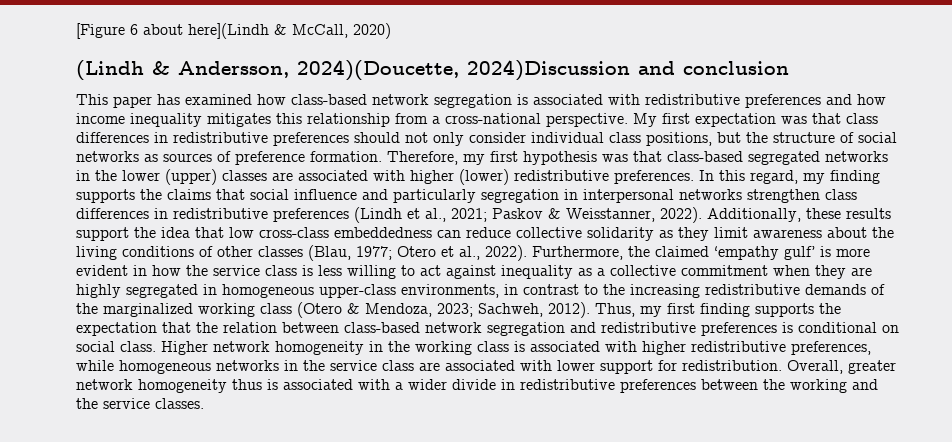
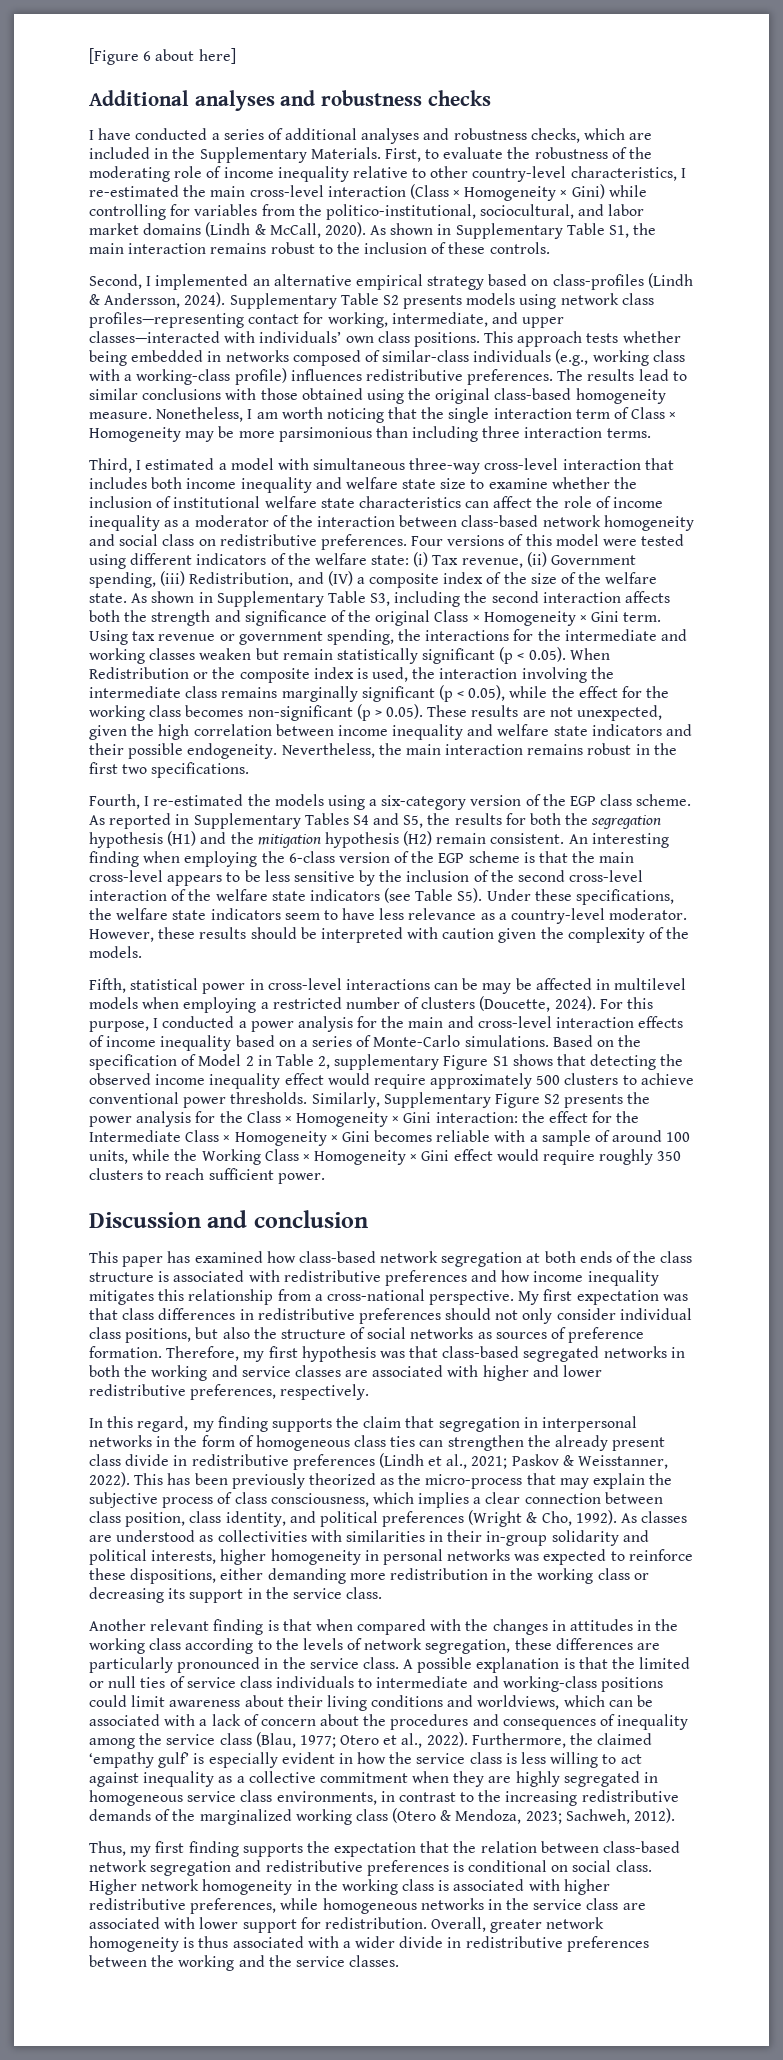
[188,23,391,39] [76,60,630,81] here](Lindh & McCall, 2020) // (Lindh & Andersson, 2024)(Doucette, 2024)Discussion -> [198,48,236,64] [89,90,491,111] [89,128,653,144] [89,147,653,163] [89,166,686,182] [89,184,647,201] [89,204,645,220] [89,222,657,239] [89,242,550,254] [89,273,693,290] [89,292,654,309] [89,312,565,328] [89,331,681,347] [89,349,685,366] [89,368,687,385] [89,388,666,404] [89,407,677,423] [89,426,651,442] [89,458,674,474] [89,477,638,493] [89,496,664,508] [89,515,694,531] [89,534,685,550] [89,552,637,569] [89,571,658,588] [89,591,671,607] [89,610,662,626] [89,629,688,645] [89,647,610,664] [89,667,614,683] [89,685,670,702] [89,704,663,721] [89,724,693,740] [89,743,677,759] [89,762,250,778] [89,794,692,810] [89,813,662,829] [89,831,669,848] [89,851,635,867] [89,870,644,886] [89,888,675,905] [89,908,688,924] [89,927,690,943] [89,946,142,958] [89,978,687,994] [89,996,654,1013] [89,1016,684,1032] [89,1035,642,1051] [89,1054,684,1070] [89,1073,694,1089] [89,1092,651,1108] [89,1111,640,1127] [89,1130,691,1146] [89,1149,682,1165] [89,1168,325,1184] [89,1212,201,1228] here] // Additional analyses and robustness checks // I have conducted a series of additional analyses and robustness checks, which are included in the Supplementary Materials. First, to evaluate the robustness of the moderating role of income inequality relative to other country-level characteristics, I re-estimated the main cross-level interaction (Class × Homogeneity × Gini) while controlling for variables from the politico-institutional, sociocultural, and labor market domains (Lindh & McCall, 2020). As shown in Supplementary Table S1, the main interaction remains robust to the inclusion of these controls. // Second, I implemented an alternative empirical strategy based on class-profiles (Lindh & Andersson, 2024). Supplementary Table S2 presents models using network class profiles—representing contact for working, intermediate, and upper classes—interacted with individuals’ own class positions. This approach tests whether being embedded in networks composed of similar-class individuals (e.g., working class with a working-class profile) influences redistributive preferences. The results lead to similar conclusions with those obtained using the original class-based homogeneity measure. Nonetheless, I am worth noticing that the single interaction term of Class × Homogeneity may be more parsimonious than including three interaction terms. // Third, I estimated a model with simultaneous three-way cross-level interaction that includes both income inequality and welfare state size to examine whether the inclusion of institutional welfare state characteristics can affect the role of income inequality as a moderator of the interaction between class-based network homogeneity and social class on redistributive preferences. Four versions of this model were tested using different indicators of the welfare state: (i) Tax revenue, (ii) Government spending, (iii) Redistribution, and (IV) a composite index of the size of the welfare state. As shown in Supplementary Table S3, including the second interaction affects both the strength and significance of the original Class × Homogeneity × Gini term. Using tax revenue or government spending, the interactions for the intermediate and working classes weaken but remain statistically significant (p < 0.05). When Redistribution or the composite index is used, the interaction involving the intermediate class remains marginally significant (p < 0.05), while the effect for the working class becomes non-significant (p > 0.05). These results are not unexpected, given the high correlation between income inequality and welfare state indicators and their possible endogeneity. Nevertheless, the main interaction remains robust in the first two specifications. // Fourth, I re-estimated the models using a six-category version of the EGP class scheme. As reported in Supplementary Tables S4 and S5, the results for both the segregation hypothesis (H1) and the mitigation hypothesis (H2) remain consistent. An interesting finding when employing the 6-class version of the EGP scheme is that the main cross-level appears to be less sensitive by the inclusion of the second cross-level interaction of the welfare state indicators (see Table S5). Under these specifications, the welfare state indicators seem to have less relevance as a country-level moderator. However, these results should be interpreted with caution given the complexity of the models. // Fifth, statistical power in cross-level interactions can be may be affected in multilevel models when employing a restricted number of clusters (Doucette, 2024). For this purpose, I conducted a power analysis for the main and cross-level interaction effects of income inequality based on a series of Monte-Carlo simulations. Based on the specification of Model 2 in Table 2, supplementary Figure S1 shows that detecting the observed income inequality effect would require approximately 500 clusters to achieve conventional power thresholds. Similarly, Supplementary Figure S2 presents the power analysis for the Class × Homogeneity × Gini interaction: the effect for the Intermediate Class × Homogeneity × Gini becomes reliable with a sample of around 100 units, while the Working Class × Homogeneity × Gini effect would require roughly 350 clusters to reach sufficient power. // Discussion
(512, 101) none -> [526,1251,693,1263] [89,1272,154,1282] at both ends of the class structure
(741, 137) none -> [222,1327,250,1339] also
[95,169,217,185] the lower (upper) -> [89,1365,291,1381] both the working and service
[459,169,694,185] (lower) redistributive preferences. -> [532,1365,603,1377] [89,1384,370,1400] and lower redistributive preferences, respectively. //
[167,189,857,203] [76,208,149,219] claims that social influence and particularly segregation in interpersonal networks strengthen class differences -> [363,1416,638,1432] [89,1435,666,1451] [89,1454,170,1466] claim that segregation in interpersonal networks in the form of homogeneous class ties can strengthen the already present class divide
[707,208,891,222] [76,227,709,241] Additionally, these results support the idea that low cross-class embeddedness can reduce collective solidarity as they -> [134,1473,673,1489] [89,1492,663,1508] [89,1510,688,1527] [89,1530,649,1546] [89,1549,693,1565] [89,1568,649,1584] [89,1587,383,1603] [89,1619,679,1635] [89,1638,661,1654] [89,1657,691,1673] [89,1676,664,1692] [89,1695,127,1707] This has been previously theorized as the micro-process that may explain the subjective process of class consciousness, which implies a clear connection between class position, class identity, and political preferences (Wright & Cho, 1992). As classes are understood as collectivities with similarities in their in-group solidarity and political interests, higher homogeneity in personal networks was expected to reinforce these dispositions, either demanding more redistribution in the working class or decreasing its support in the service class. // Another relevant finding is that when compared with the changes in attitudes in the working class according to the levels of network segregation, these differences are particularly pronounced in the service class. A possible explanation is that the limited or null ties of service class individuals to intermediate and working-class positions could
[872,227,894,238] the -> [287,1695,323,1707] their
[199,246,303,257] of other classes -> [447,1695,654,1710] [89,1714,689,1730] [89,1733,252,1749] and worldviews, which can be associated with a lack of concern about the procedures and consequences of inequality among the service class
[836,248,870,257] more -> [208,1752,278,1768] especially
[319,284,396,298] upper-class -> [187,1790,273,1802] service class
(590, 310) none -> (676, 1815) //
[232,379,278,390] thus is -> [183,1936,229,1948] is thus

